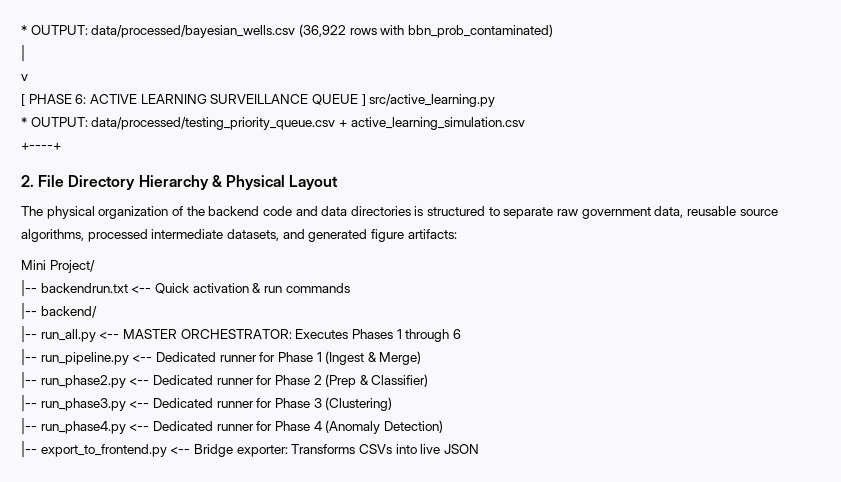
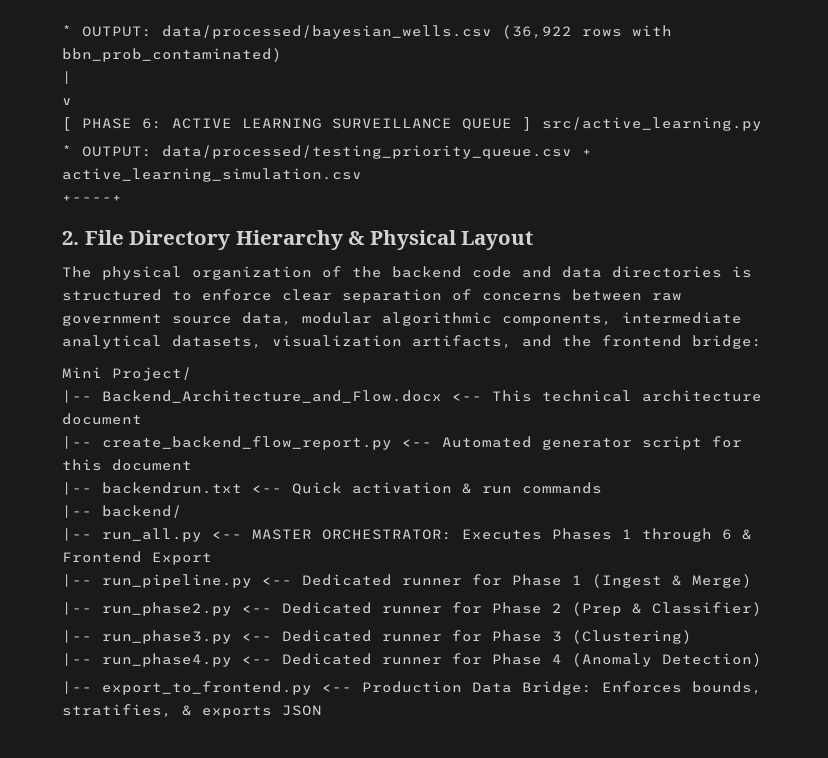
[503,206,778,219] [21,229,457,242] [21,260,95,273] separate raw government data, reusable source algorithms, processed intermediate datasets, and generated figure artifacts: // Mini Project/ -> [202,289,682,303] [62,312,742,326] [62,335,762,349] [62,367,192,381] [62,390,762,403] [62,413,142,425] [62,436,742,450] [62,459,192,471] enforce clear separation of concerns between raw government source data, modular algorithmic components, intermediate analytical datasets, visualization artifacts, and the frontend bridge: // Mini Project/ // |-- Backend_Architecture_and_Flow.docx <-- This technical architecture document // |-- create_backend_flow_report.py <-- Automated generator script for this document
(461, 334) none -> [742,529,752,540] [62,551,212,565] & Frontend Export
[193,444,441,457] Bridge exporter: Transforms CSVs into live -> [362,681,762,695] [62,704,272,718] Production Data Bridge: Enforces bounds, stratifies, & exports

